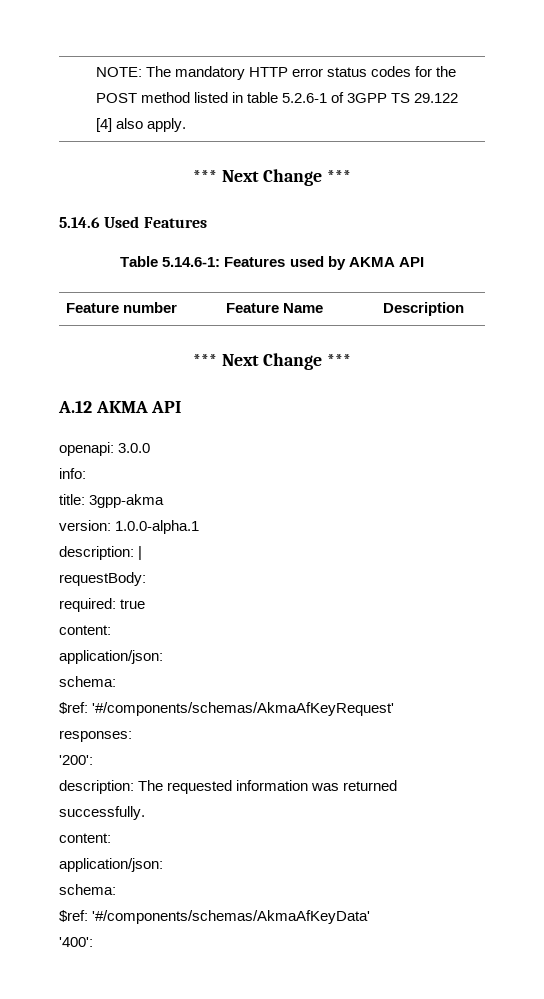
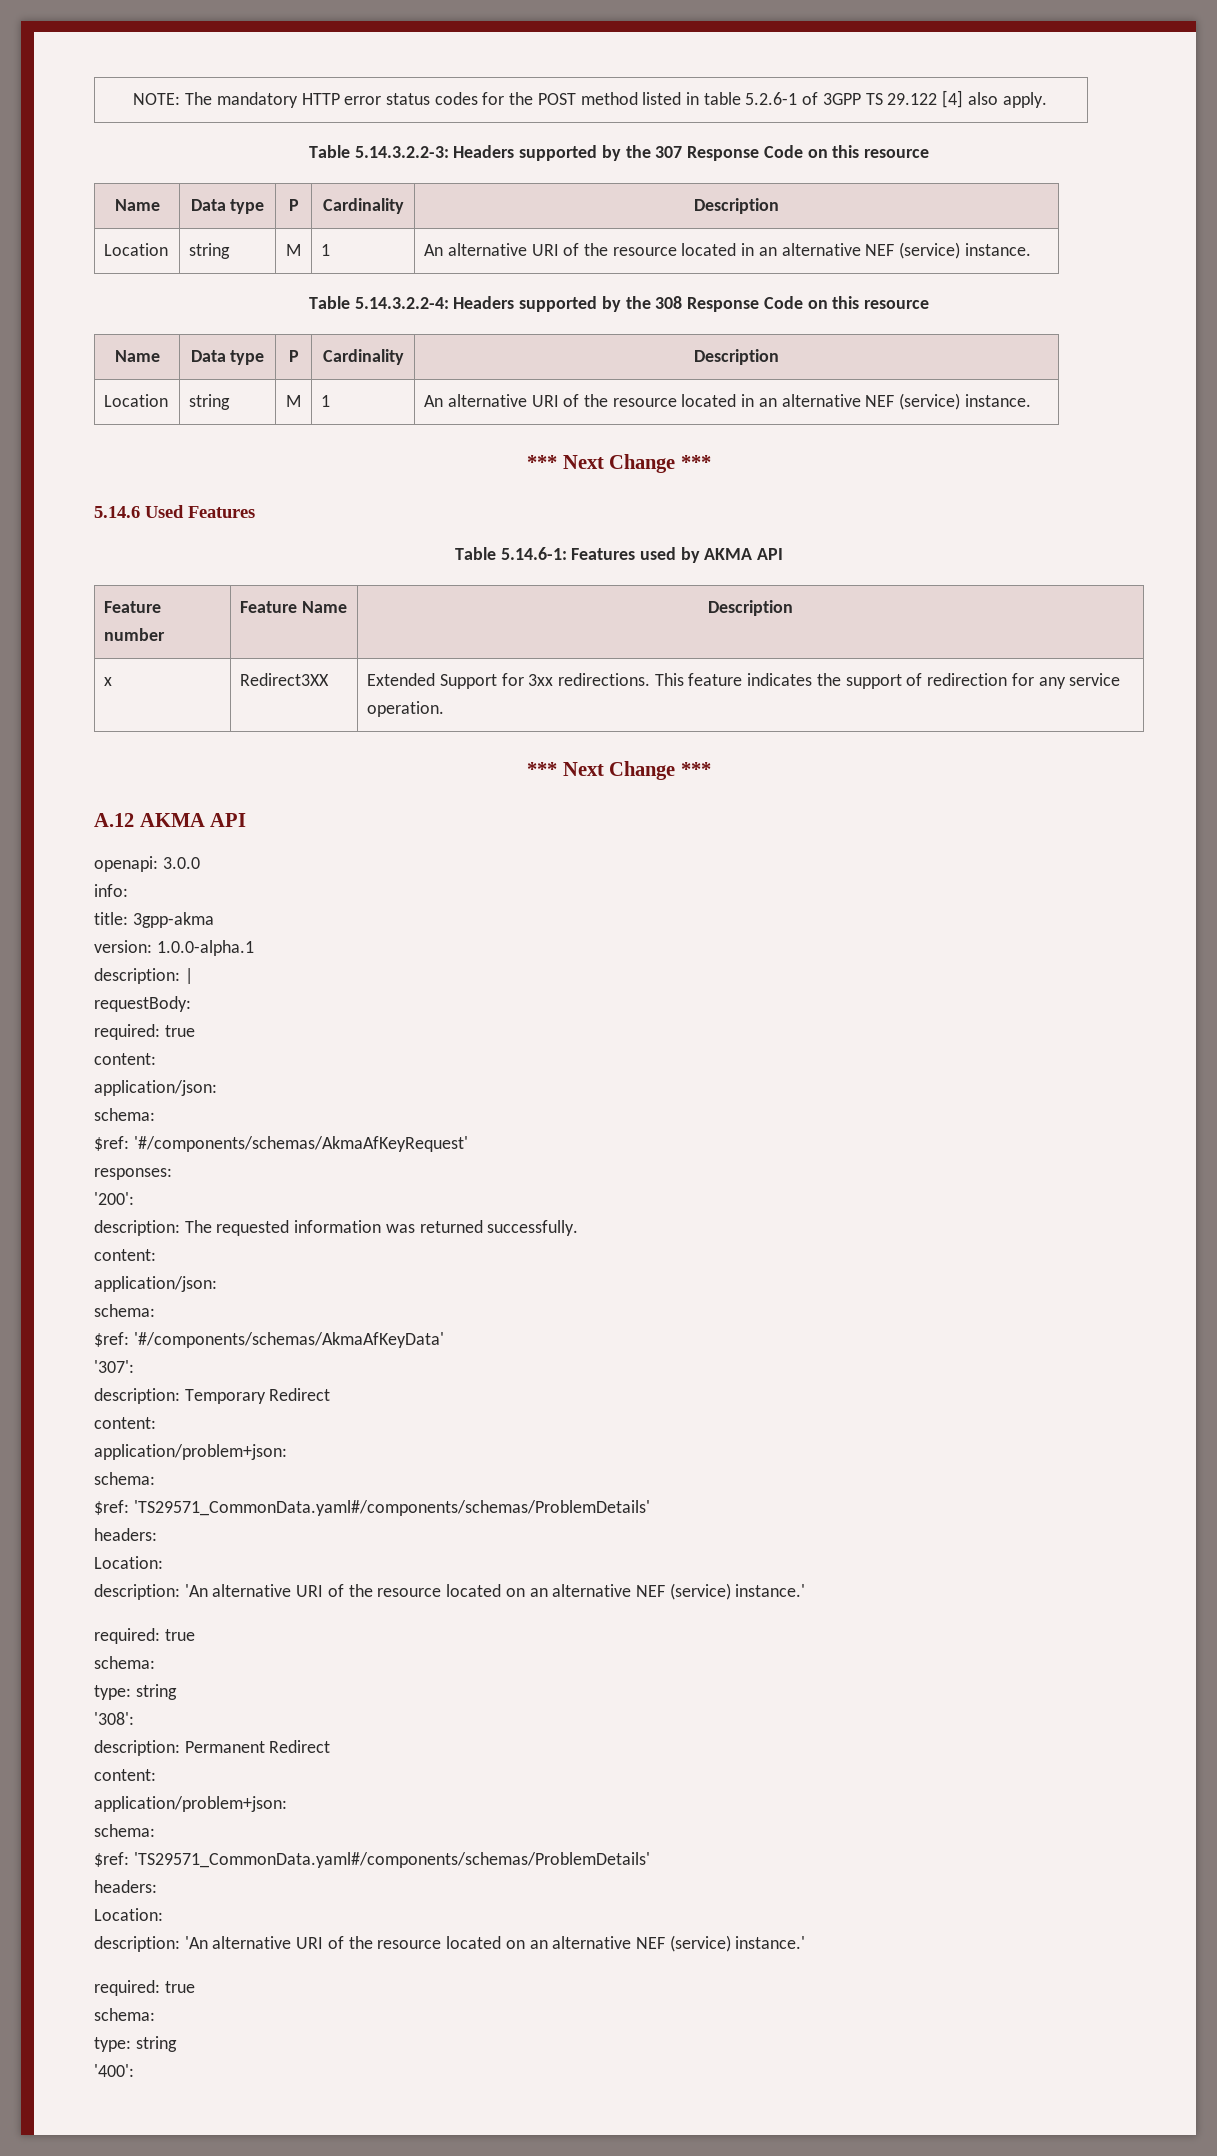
(186, 125) none -> [309,145,929,161] [114,199,160,211] [190,199,265,214] [288,199,299,211] [322,198,404,214] [694,198,779,214] [104,243,169,256] [189,243,231,259] [286,244,301,256] [321,244,331,256] [424,242,1031,259] [309,296,929,312] [114,350,160,362] [190,350,265,365] [288,350,299,362] [322,349,404,365] [694,349,779,365] [104,394,169,407] [189,394,231,410] [286,395,301,407] [321,395,331,407] [424,393,1031,410] // Table 5.14.3.2.2-3: Headers supported by the 307 Response Code on this resource // Name | Data type | P | Cardinality | Description // Location | string | M | 1 | An alternative URI of the resource located in an alternative NEF (service) instance. // Table 5.14.3.2.2-4: Headers supported by the 308 Response Code on this resource // Name | Data type | P | Cardinality | Description // Location | string | M | 1 | An alternative URI of the resource located in an alternative NEF (service) instance.
(465, 309) none -> [104,677,113,686] [240,673,330,686] [367,673,1121,689] [367,701,445,717] // x | Redirect3XX | Extended Support for 3xx redirections. This feature indicates the support of redirection for any service operation.
(371, 917) none -> [94,1360,134,1373] [94,1388,331,1404] [94,1417,156,1429] [94,1444,287,1460] [94,1472,155,1485] [94,1500,650,1516] [94,1528,157,1541] [94,1556,163,1569] [94,1583,806,1600] [94,1628,195,1644] [94,1656,155,1669] [94,1684,177,1700] [94,1712,134,1725] [94,1740,331,1756] [94,1769,156,1781] [94,1796,287,1812] [94,1824,155,1837] [94,1852,650,1868] [94,1880,157,1893] [94,1908,163,1921] [94,1935,806,1952] [94,1980,195,1996] [94,2008,155,2021] [94,2036,177,2052] // '307': // description: Temporary Redirect // content: // application/problem+json: // schema: // $ref: 'TS29571_CommonData.yaml#/components/schemas/ProblemDetails' // headers: // Location: // description: 'An alternative URI of the resource located on an alternative NEF (service) instance.' // required: true // schema: // type: string // '308': // description: Permanent Redirect // content: // application/problem+json: // schema: // $ref: 'TS29571_CommonData.yaml#/components/schemas/ProblemDetails' // headers: // Location: // description: 'An alternative URI of the resource located on an alternative NEF (service) instance.' // required: true // schema: // type: string

